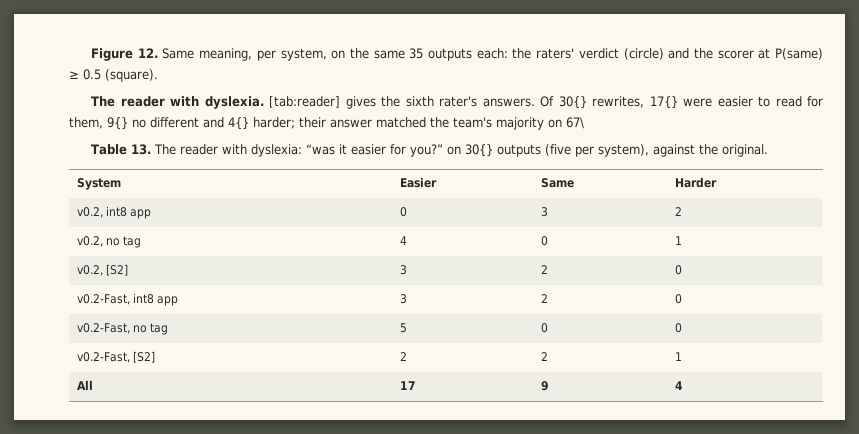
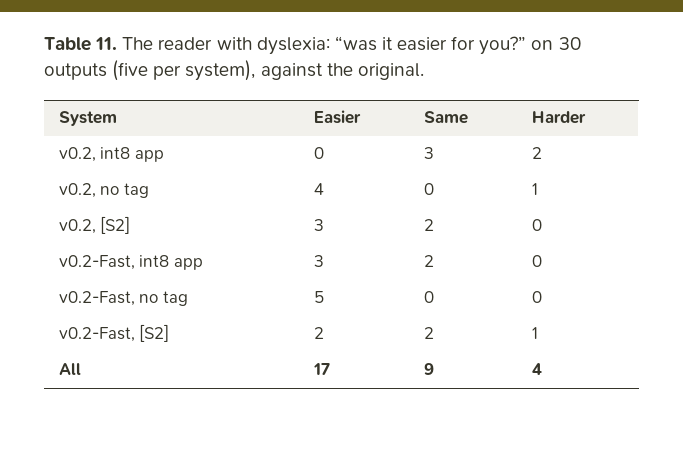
[91,48,823,61] [69,69,158,82] [91,96,823,109] [69,117,584,130] [91,144,152,155] Figure 12. Same meaning, per system, on the same 35 outputs each: the raters' verdict (circle) and the scorer at P(same) ≥ 0.5 (square). // The reader with dyslexia. [tab:reader] gives the sixth rater's answers. Of 30{} rewrites, 17{} were easier to read for them, 9{} no different and 4{} harder; their answer matched the team's majority on 67\ // Table 13. -> [44,37,118,51] Table 11.
[465,144,494,157] 30{} -> [558,37,581,50] 30

